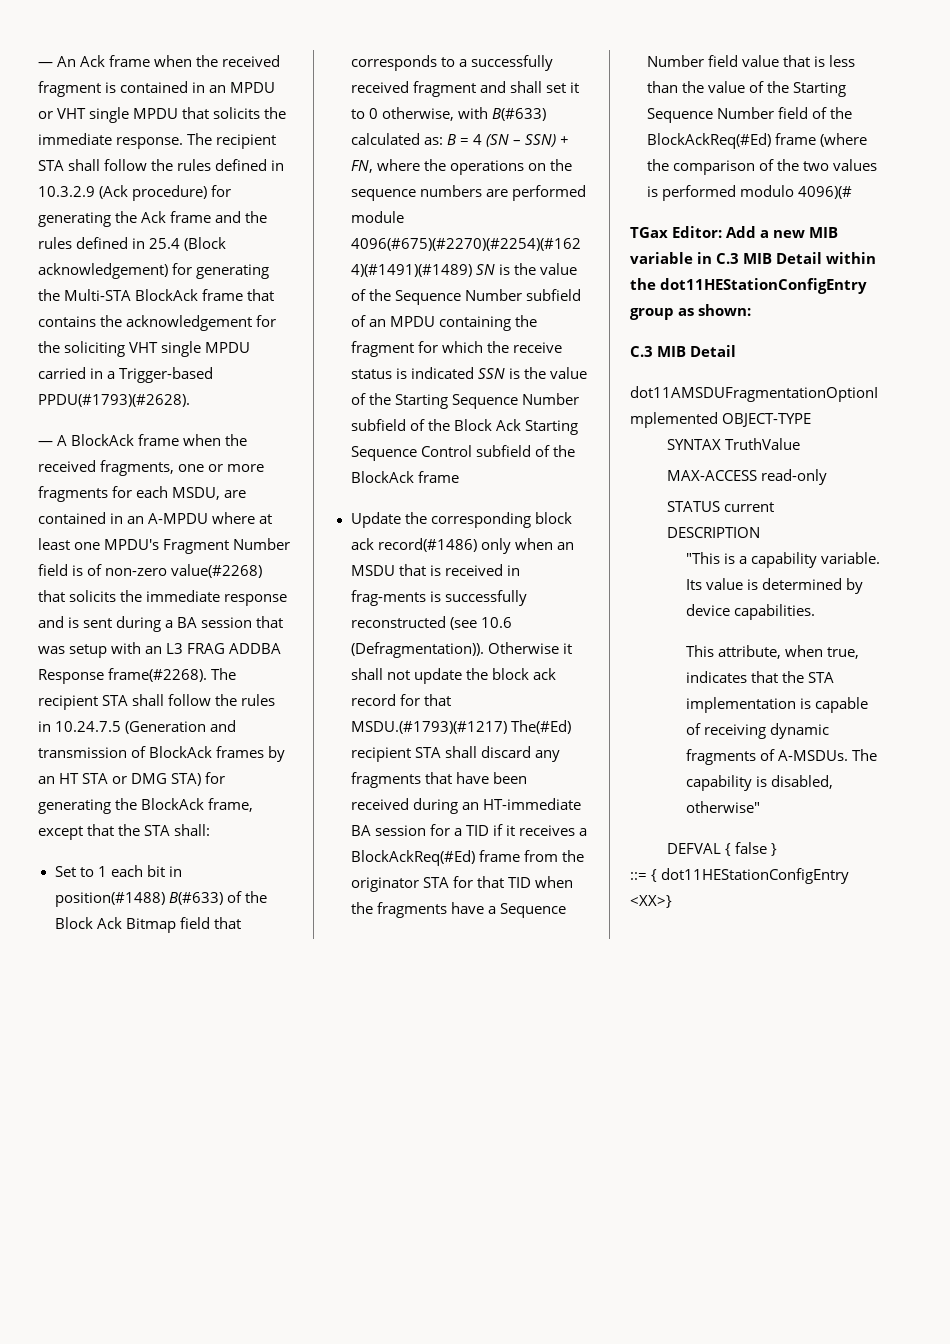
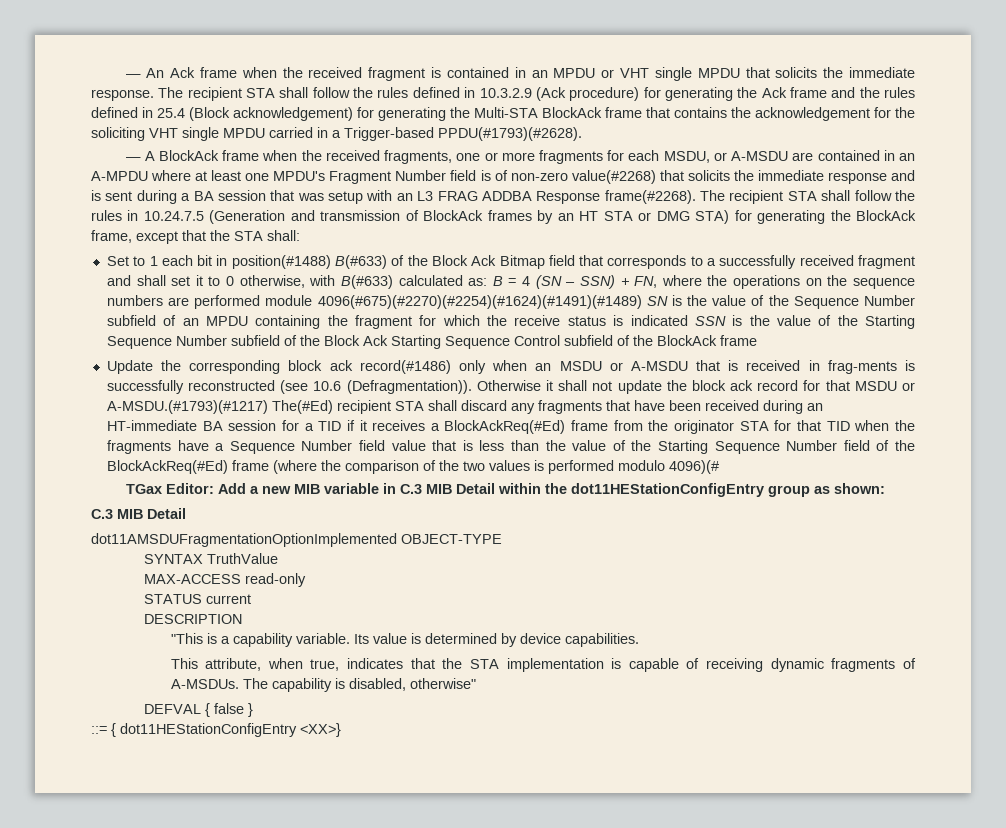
(221, 493) none -> [713,151,789,161] or A-MSDU
(395, 570) none -> [609,361,688,371] or A-MSDU
[350,721,507,734] MSDU.(#1793)(#1217) -> [854,381,915,391] [106,400,268,414] MSDU or A-MSDU.(#1793)(#1217)

